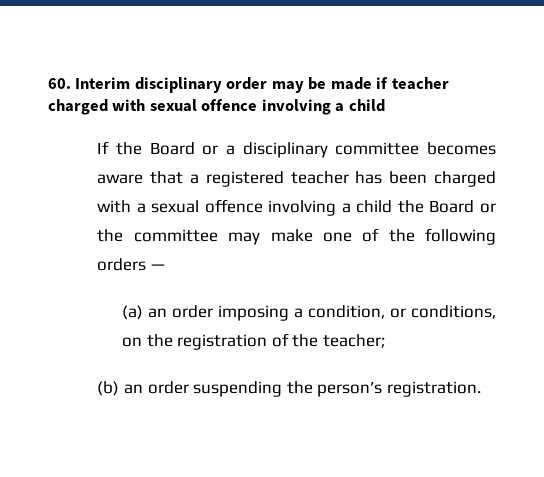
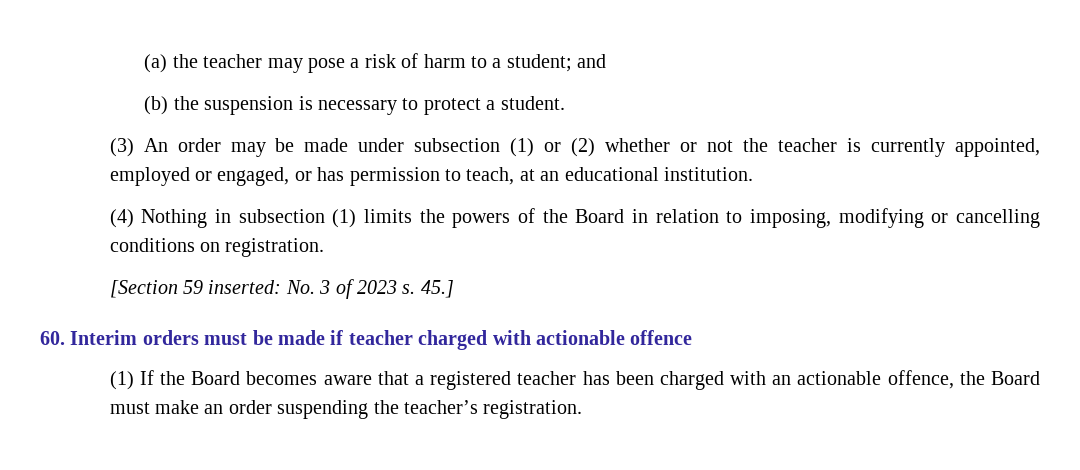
[48,77,304,93] 60. Interim disciplinary order may -> [144,53,607,73] [144,96,565,115] [109,138,1040,157] [109,167,754,186] [109,208,1040,228] [109,238,325,257] [109,279,454,299] [40,330,248,345] (a) the teacher may pose a risk of harm to a student; and // (b) the suspension is necessary to protect a student. // (3) An order may be made under subsection (1) or (2) whether or not the teacher is currently appointed, employed or engaged, or has permission to teach, at an educational institution. // (4) Nothing in subsection (1) limits the powers of the Board in relation to imposing, modifying or cancelling conditions on registration. // [Section 59 inserted: No. 3 of 2023 s. 45.] // 60. Interim orders must
[149,99,385,115] [97,141,420,158] sexual offence involving a child // If the Board or a disciplinary committee -> [535,330,693,345] [109,370,241,390] actionable offence // (1) If the Board
[136,199,497,216] [97,228,496,245] [97,258,166,271] [122,305,496,321] [122,333,386,350] [97,381,120,396] a sexual offence involving a child the Board or the committee may make one of the following orders — // (a) an order imposing a condition, or conditions, on the registration of the teacher; // (b) -> [772,370,1040,389] [109,400,200,414] an actionable offence, the Board must make
[317,381,383,397] person’s -> [404,400,479,414] teacher’s

